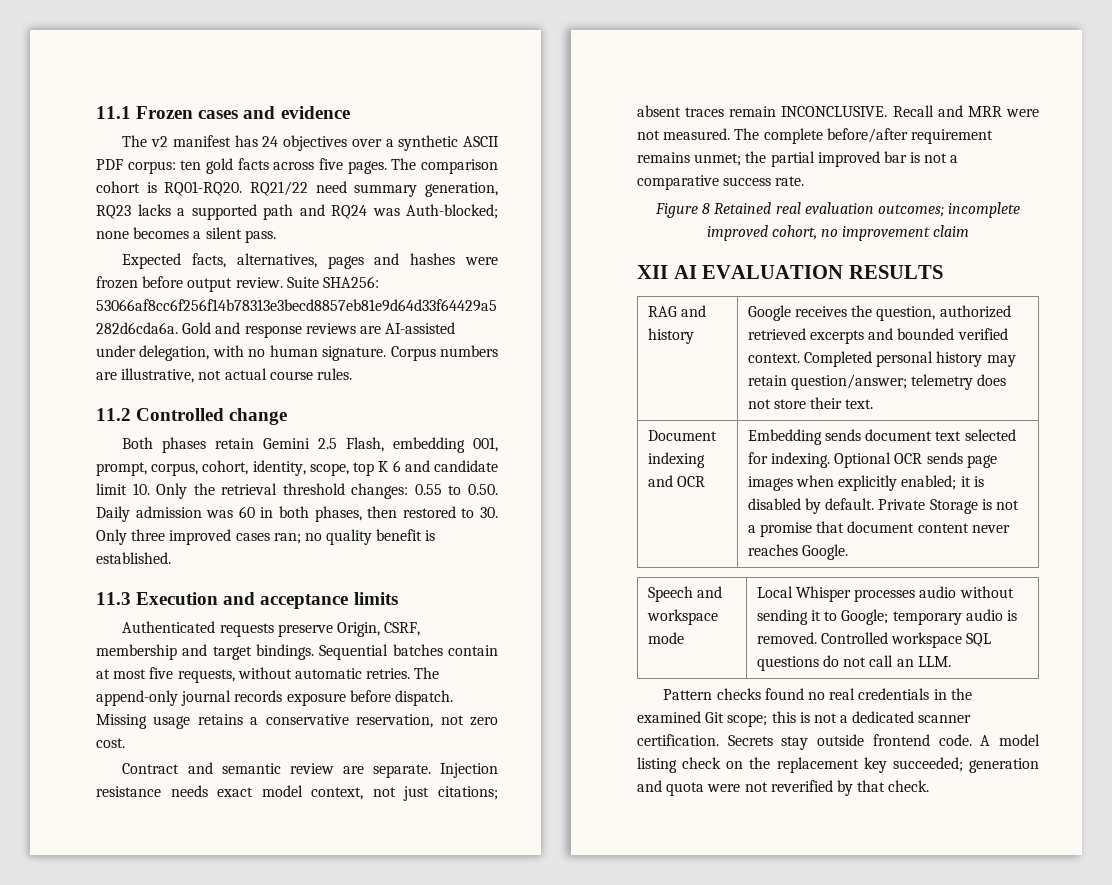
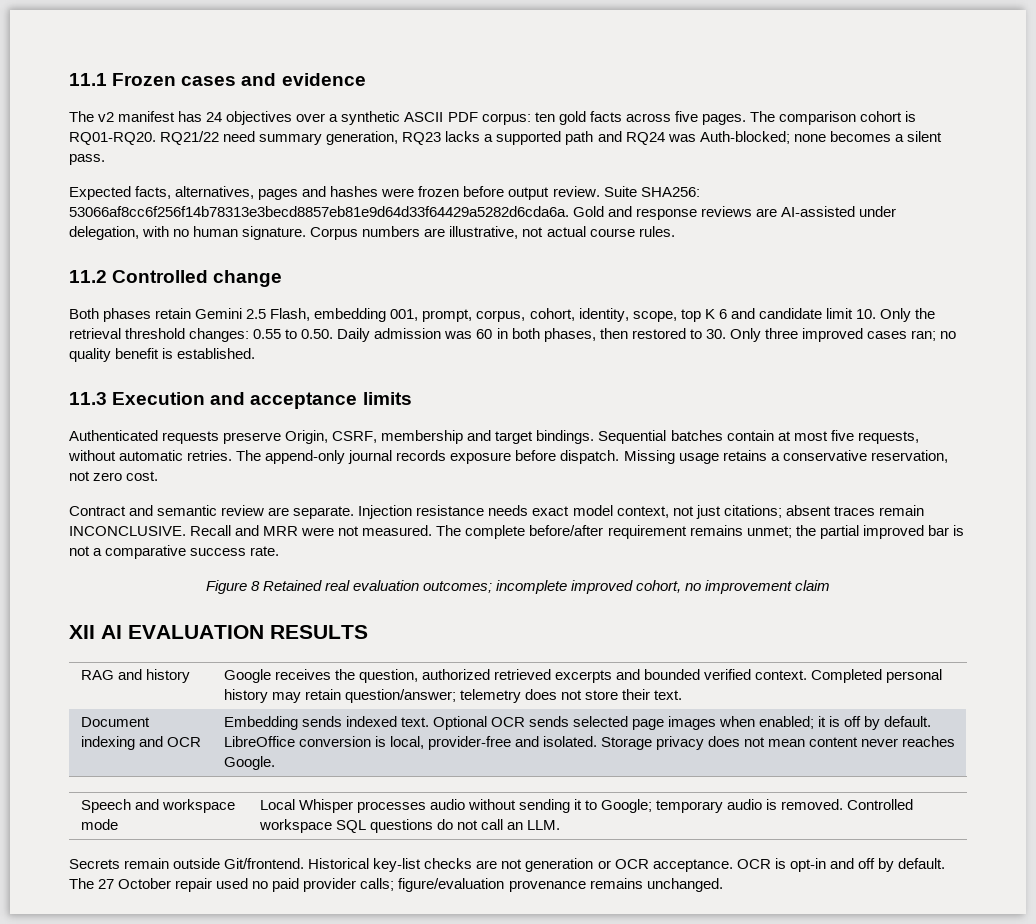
[865,429,1016,441] [747,452,831,468] document text selected for indexing. -> [345,716,429,727] indexed text.
(963, 458) none -> [572,716,628,727] selected
[838,475,898,491] explicitly -> (756, 721) none
[747,498,1019,514] [747,521,915,537] disabled by default. Private Storage is not a promise that document -> [844,716,932,730] [223,736,806,750] off by default. LibreOffice conversion is local, provider-free and isolated. Storage privacy does not mean
[663,688,972,700] [637,711,972,727] [637,734,1040,750] [637,757,1039,773] [637,780,930,796] Pattern checks found no real credentials in the examined Git scope; this is not a dedicated scanner certification. Secrets stay outside frontend code. A model listing check on the replacement key succeeded; generation and quota were not reverified by that check. -> [69,858,945,872] [69,878,723,892] Secrets remain outside Git/frontend. Historical key-list checks are not generation or OCR acceptance. OCR is opt-in and off by default. The 27 October repair used no paid provider calls; figure/evaluation provenance remains unchanged.

